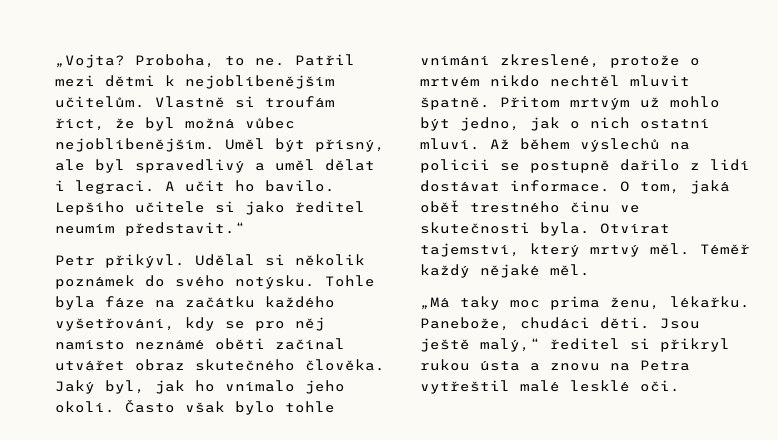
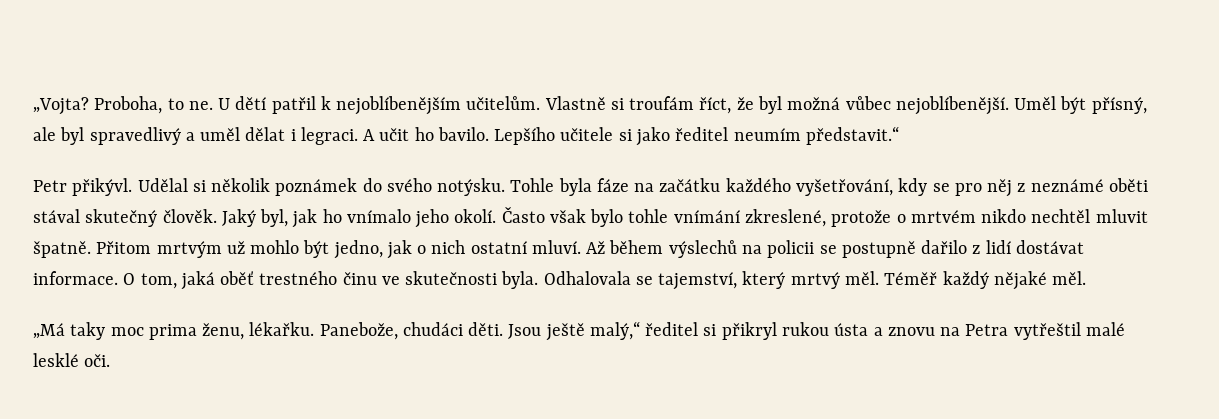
[295,54,355,66] [55,75,155,87] Patřil mezi dětmi -> [218,96,316,114] U dětí patřil
[55,138,215,152] nejoblíbenějším. -> [895,96,1009,115] nejoblíbenější.
[55,340,125,350] namísto -> [1017,183,1026,192] z
[275,338,345,350] [55,359,385,371] začínal utvářet obraz skutečného člověka. -> [33,209,217,227] stával skutečný člověk.
[600,223,670,234] Otvírat -> [543,271,653,285] Odhalovala se

